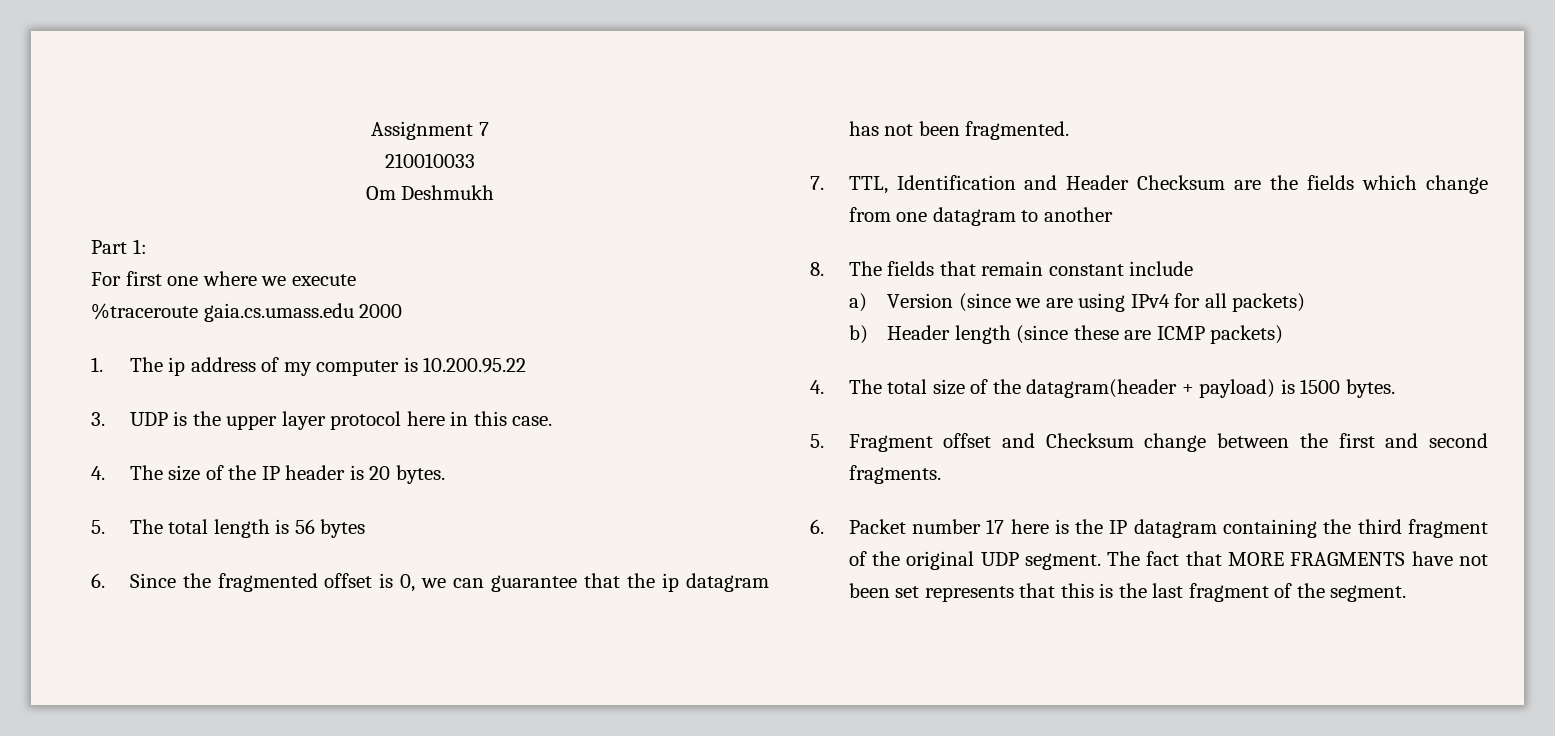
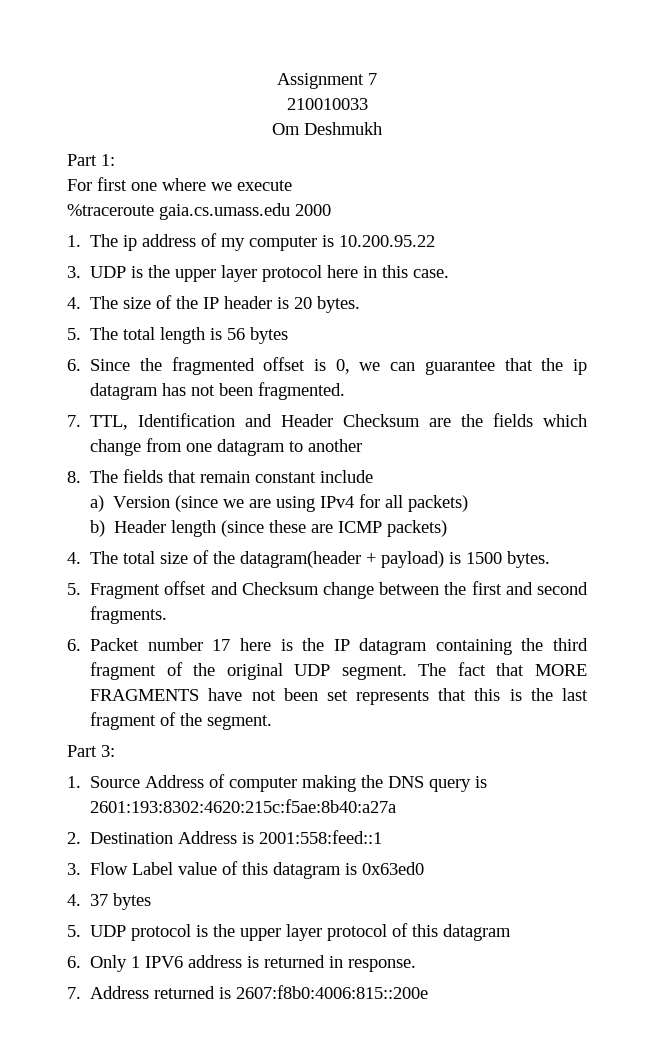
(1407, 593) none -> [67,745,115,757] [67,774,488,792] [90,799,397,813] [67,830,383,844] [67,861,425,879] [67,893,152,910] [67,923,512,941] [67,955,417,972] [67,985,429,999] // Part 3: // 1. Source Address of computer making the DNS query is 2601:193:8302:4620:215c:f5ae:8b40:a27a // 2. Destination Address is 2001:558:feed::1 // 3. Flow Label value of this datagram is 0x63ed0 // 4. 37 bytes // 5. UDP protocol is the upper layer protocol of this datagram // 6. Only 1 IPV6 address is returned in response. // 7. Address returned is 2607:f8b0:4006:815::200e

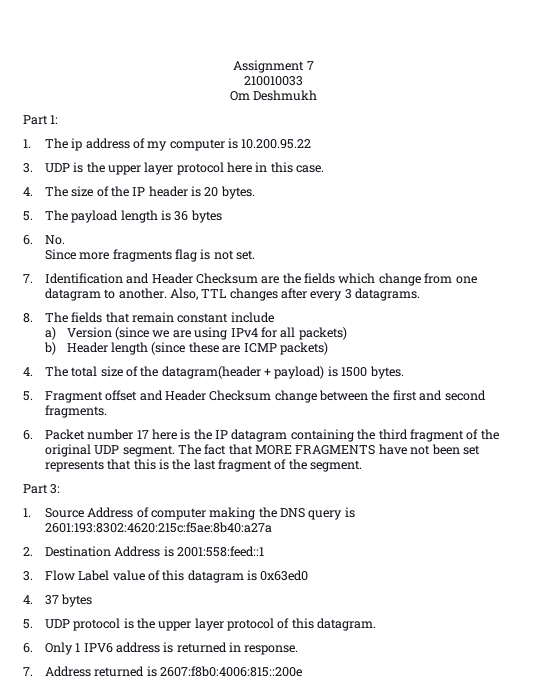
[67,177,292,191] [67,203,331,220] // For first one where we execute // %traceroute gaia.cs.umass.edu 2000 -> (59, 119) none
[123,327,156,340] total -> [71,210,119,223] payload
[227,328,246,340] 56 -> [174,211,189,221] 36
[90,357,587,375] [90,382,346,400] [67,415,129,430] Since the fragmented offset is 0, we can guarantee that the ip datagram has not been fragmented. // 7. TTL, -> [44,235,65,245] [44,249,256,262] [23,274,33,283] No. // Since more fragments flag is not set. // 7.
[308,439,363,452] another -> [118,288,421,301] another. Also, TTL changes after every 3 datagrams.
(238, 588) none -> [164,390,206,401] Header
[443,924,512,941] datagram -> [317,618,377,631] datagram.

